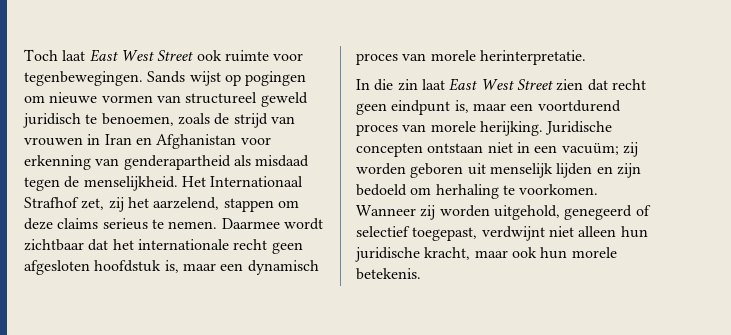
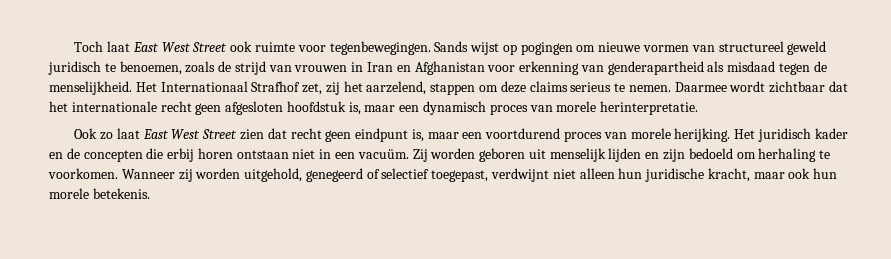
[356,79,418,91] In die zin -> [74,128,114,140] Ook zo
[545,121,613,135] [356,143,423,157] Juridische concepten -> [734,128,848,142] [49,148,233,162] Het juridisch kader en de concepten die erbij horen
[561,142,638,157] vacuüm; zij -> [357,149,428,162] vacuüm. Zij

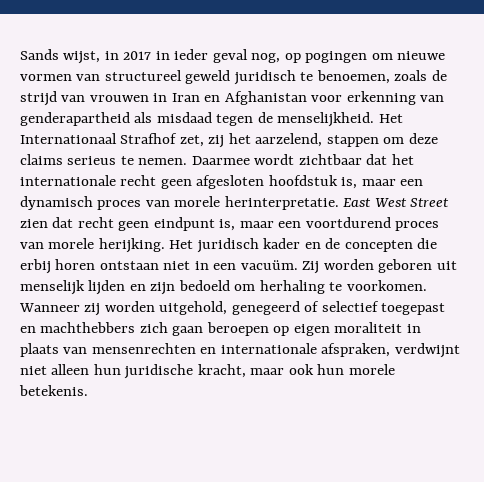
[74,41,500,55] Toch laat East West Street ook ruimte voor tegenbewegingen. Sands wijst -> [20,49,281,64] Sands wijst, in 2017 in ieder geval nog,
[74,128,140,140] // Ook zo laat -> (339, 203) none
[431,170,489,182] toegepast, -> [381,303,446,315] [20,322,421,336] [20,343,391,357] toegepast en machthebbers zich gaan beroepen op eigen moraliteit in plaats van mensenrechten en internationale afspraken,

